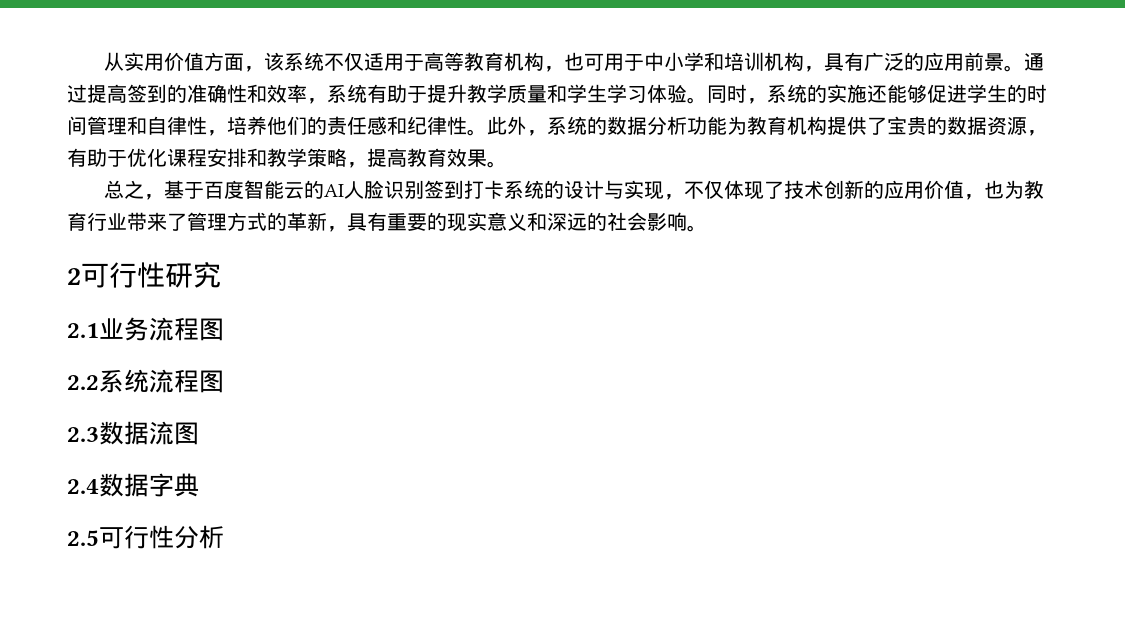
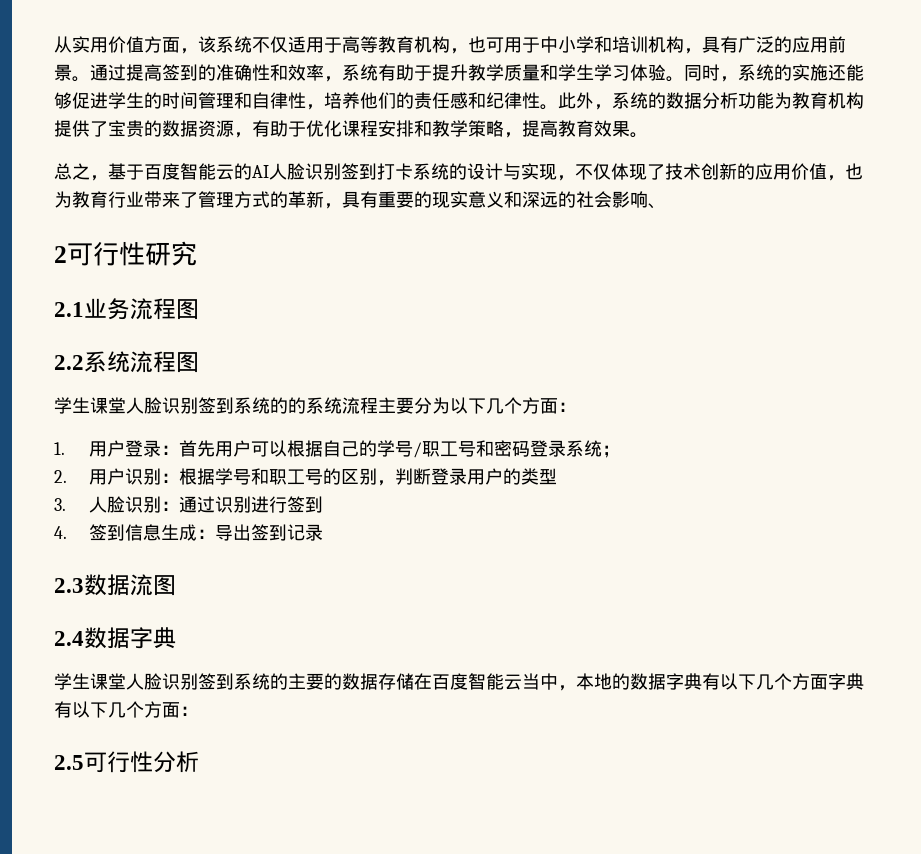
[687,225,707,232] 。 -> [648,203,666,209] 、
(224, 381) none -> [54,397,576,414] [54,440,620,458] [54,468,557,486] [54,496,323,513] [54,524,323,541] // 学生课堂人脸识别签到系统的的系统流程主要分为以下几个方面： // 1.用户登录：首先用户可以根据自己的学号/职工号和密码登录系统； // 2.用户识别：根据学号和职工号的区别，判断登录用户的类型 // 3.人脸识别：通过识别进行签到 // 4.签到信息生成：导出签到记录
(199, 485) none -> [54,673,864,691] [54,701,198,718] // 学生课堂人脸识别签到系统的主要的数据存储在百度智能云当中，本地的数据字典有以下几个方面字典有以下几个方面：

